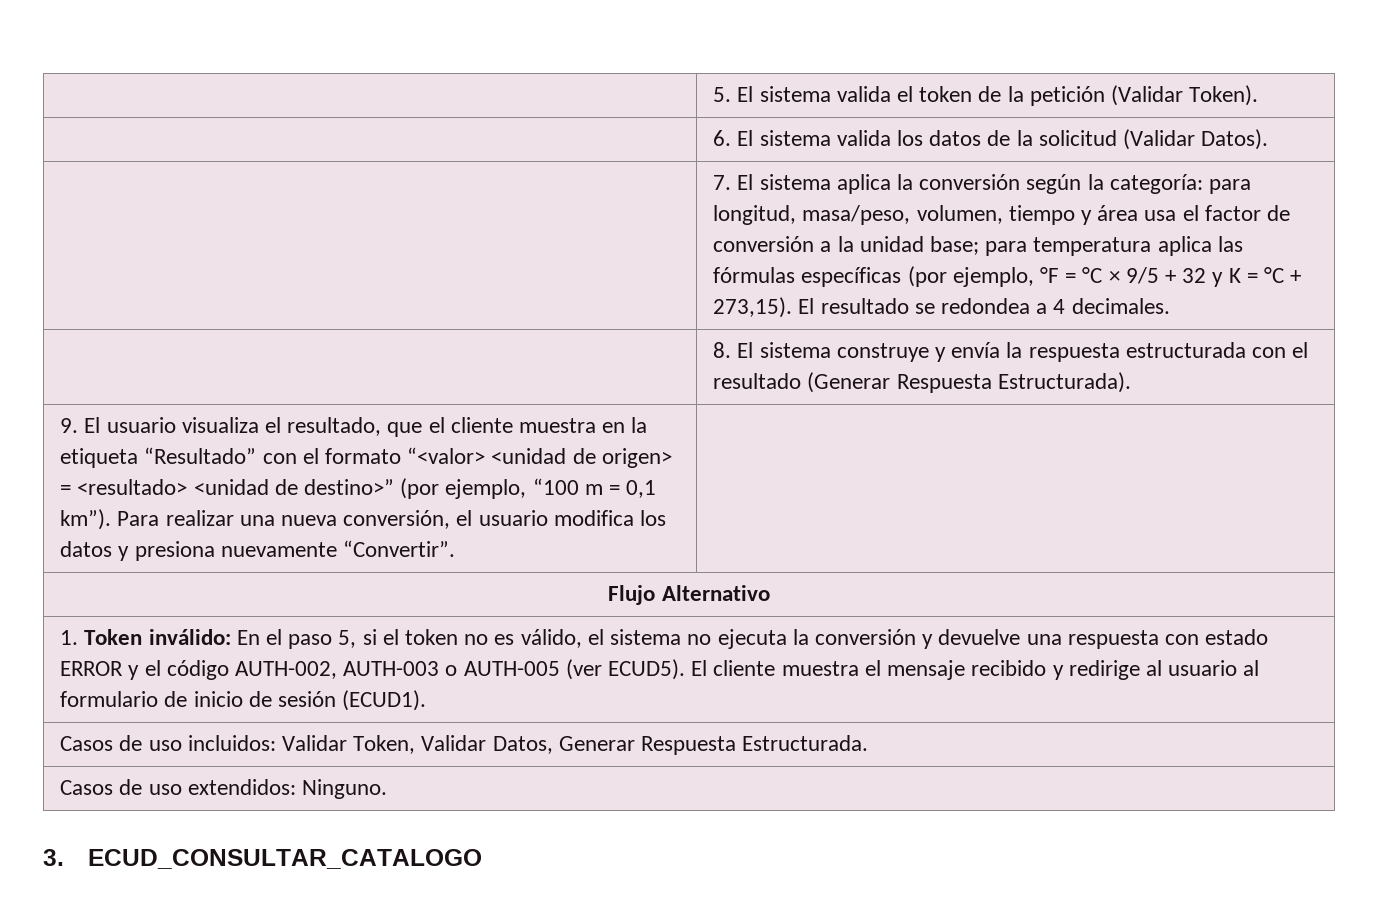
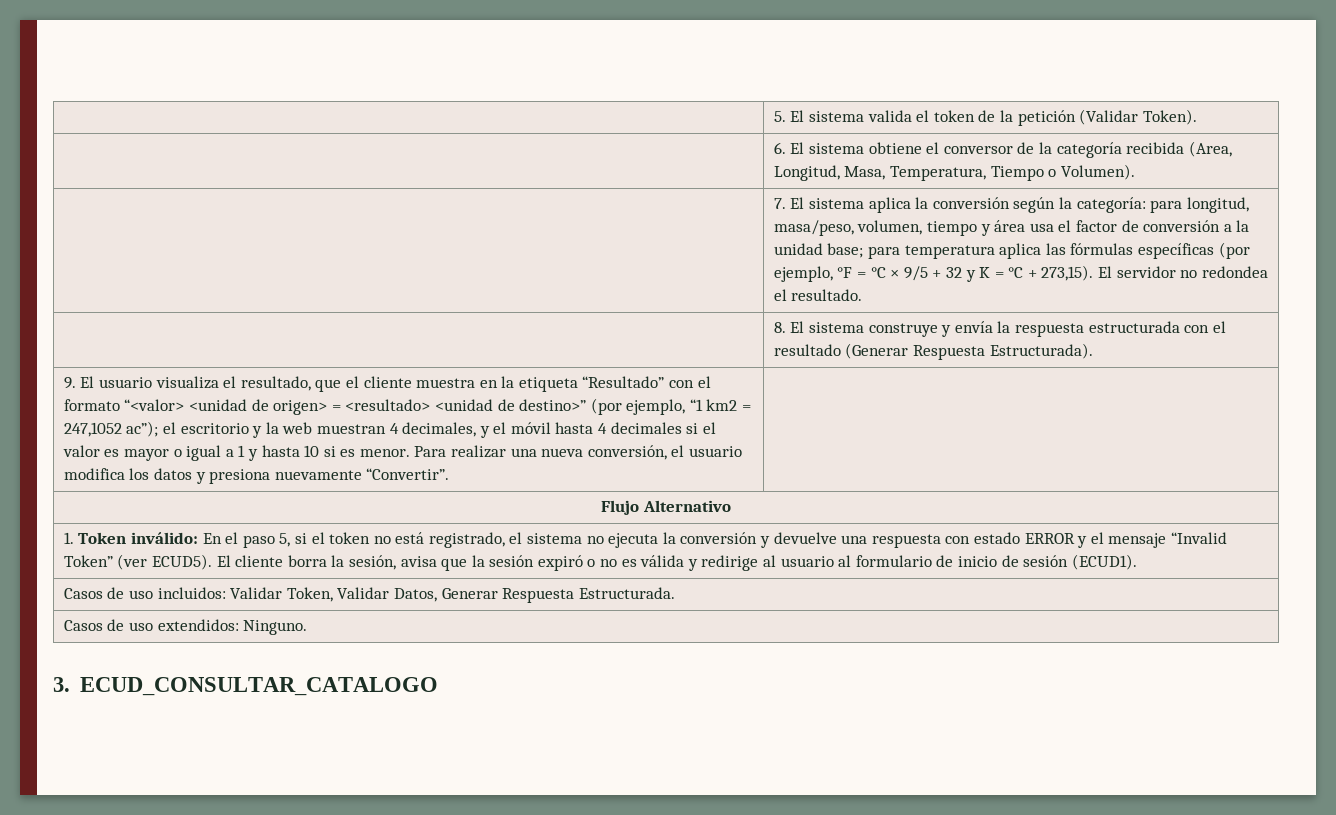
[836,129,1269,150] valida los datos de la solicitud (Validar Datos). -> [868,141,1232,158] [773,164,1135,181] obtiene el conversor de la categoría recibida (Area, Longitud, Masa, Temperatura, Tiempo o Volumen).
[820,298,1170,314] resultado se redondea a 4 decimales. -> [1116,266,1268,278] [773,289,863,301] servidor no redondea el resultado.
[532,478,657,498] [60,509,112,530] “100 m = 0,1 km”). -> [689,399,752,411] [63,421,716,438] [62,445,410,461] “1 km2 = 247,1052 ac”); el escritorio y la web muestran 4 decimales, y el móvil hasta 4 decimales si el valor es mayor o igual a 1 y hasta 10 si es menor.
[494,629,582,648] es válido, -> [395,532,505,548] está registrado,
[166,659,1047,680] código AUTH-002, AUTH-003 o AUTH-005 (ver ECUD5). El cliente muestra el mensaje recibido -> [1108,532,1227,548] [63,554,685,571] mensaje “Invalid Token” (ver ECUD5). El cliente borra la sesión, avisa que la sesión expiró o no es válida

